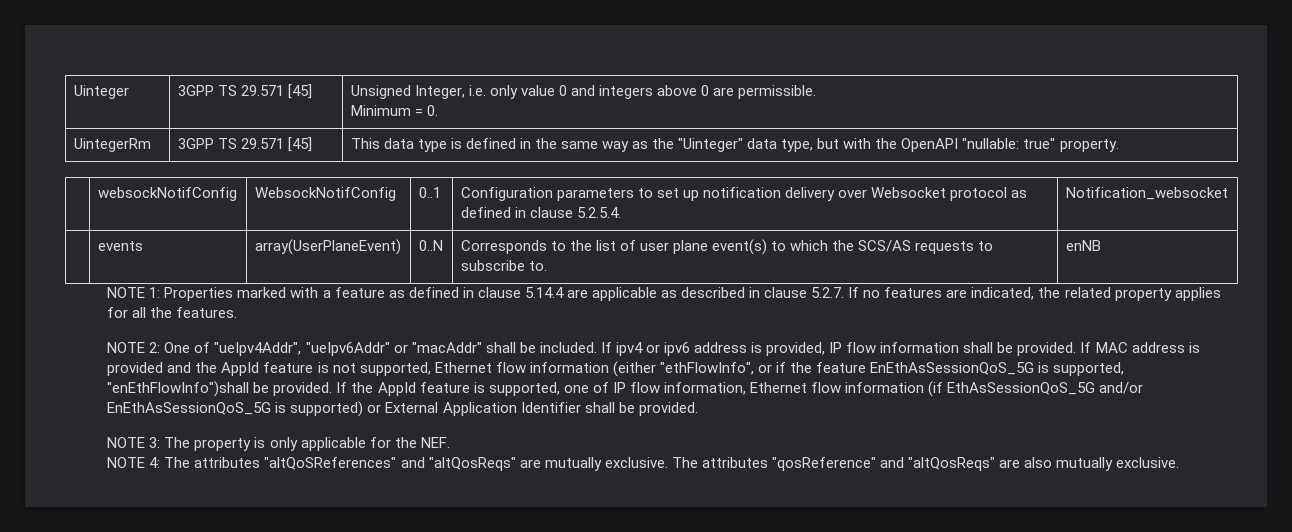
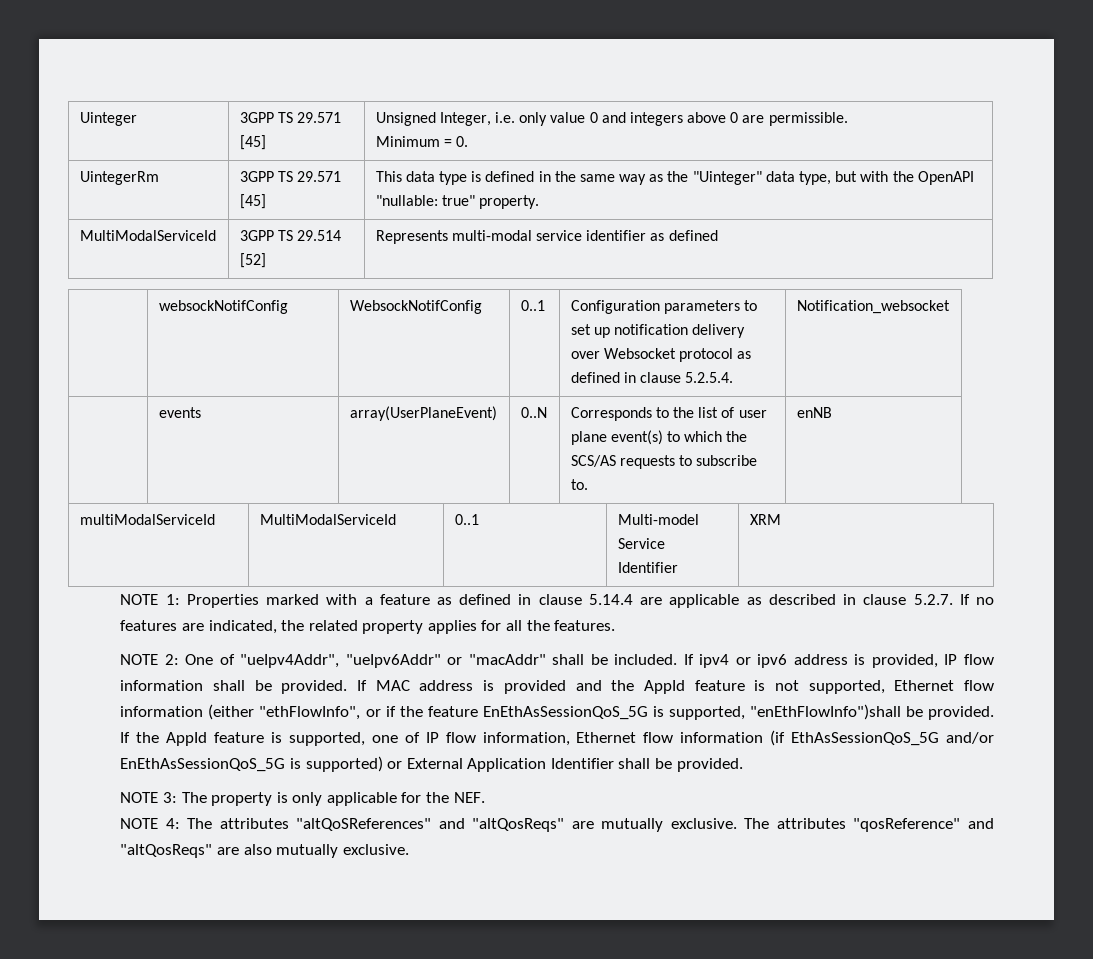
(1119, 145) none -> [79,230,216,241] [239,230,341,241] [239,253,266,268] [375,230,718,244] // MultiModalServiceId | 3GPP TS 29.514 [52] | Represents multi-modal service identifier as defined
(1101, 245) none -> [79,514,215,525] [259,514,396,525] [454,514,479,525] [617,514,699,525] [617,538,665,549] [617,562,678,573] [749,514,781,525] // multiModalServiceId | MultiModalServiceId | 0..1 | Multi-model Service Identifier | XRM

